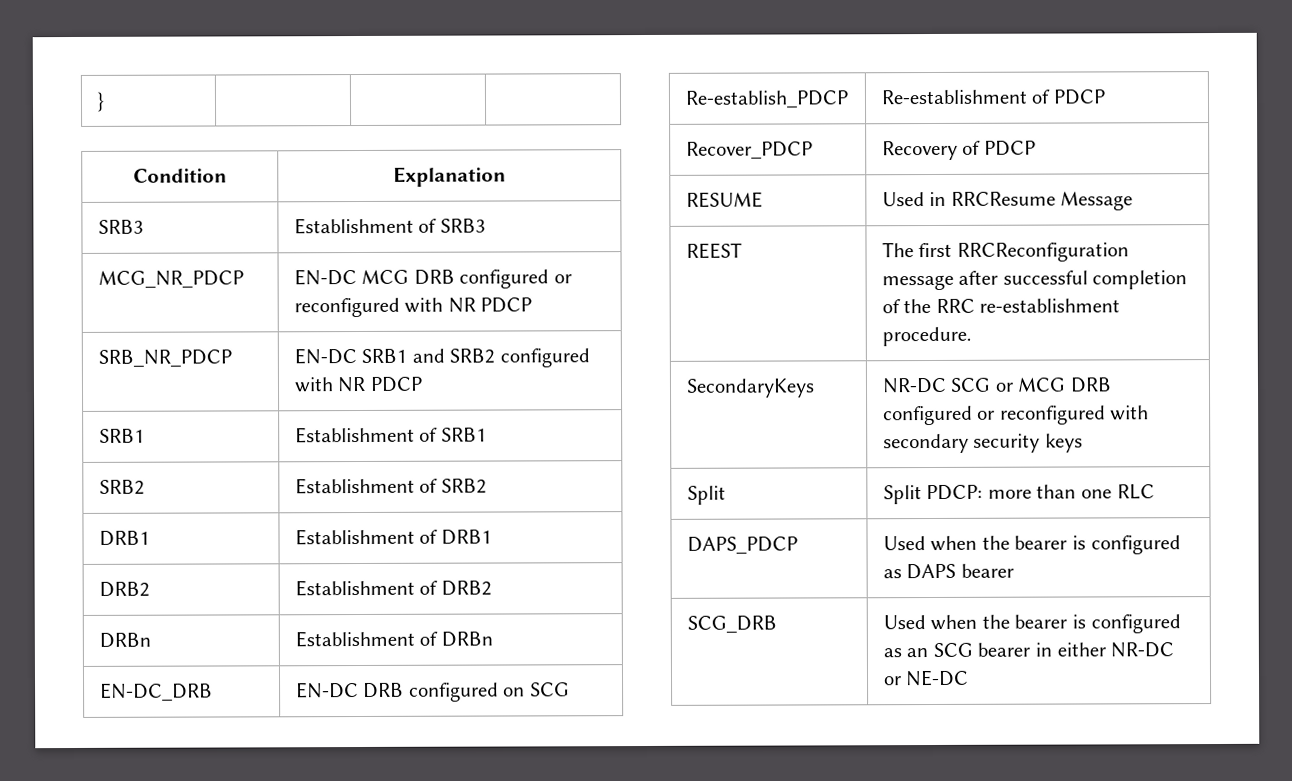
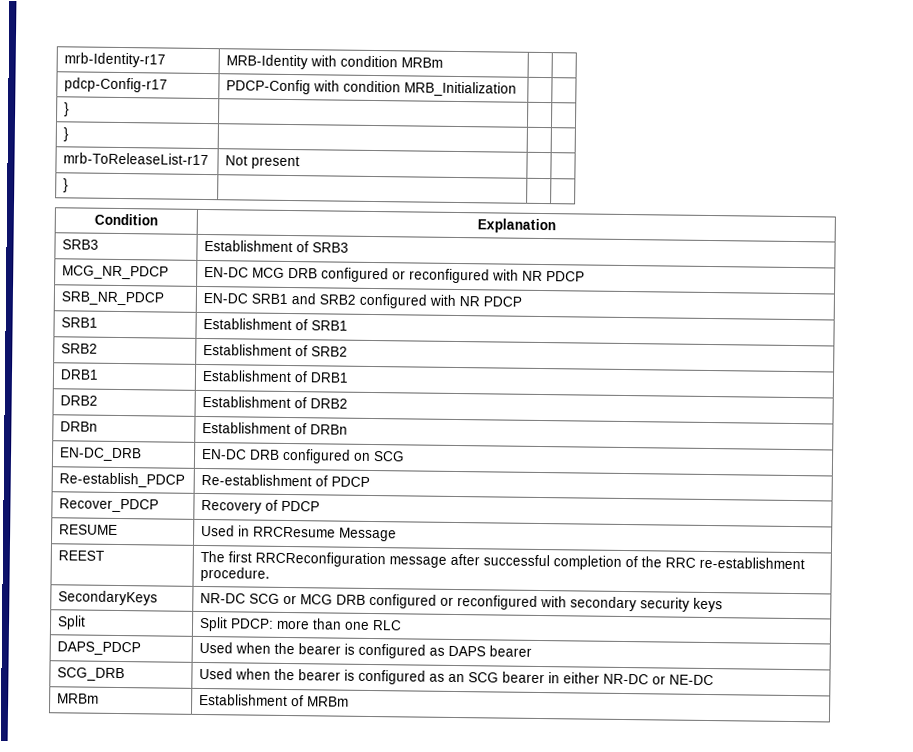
(96, 101) none -> [64,52,167,68] [226,54,444,70] [64,77,169,93] [226,79,518,97] [64,102,71,117] [63,127,70,142] [63,152,210,166] [225,155,301,170] mrb-Identity-r17 | MRB-Identity with condition MRBm | | // pdcp-Config-r17 | PDCP-Config with condition MRB_Initialization | | // } | | | // } | | | // mrb-ToReleaseList-r17 | Not present | | //
(970, 678) none -> [57,693,100,704] [199,693,350,707] // MRBm | Establishment of MRBm

